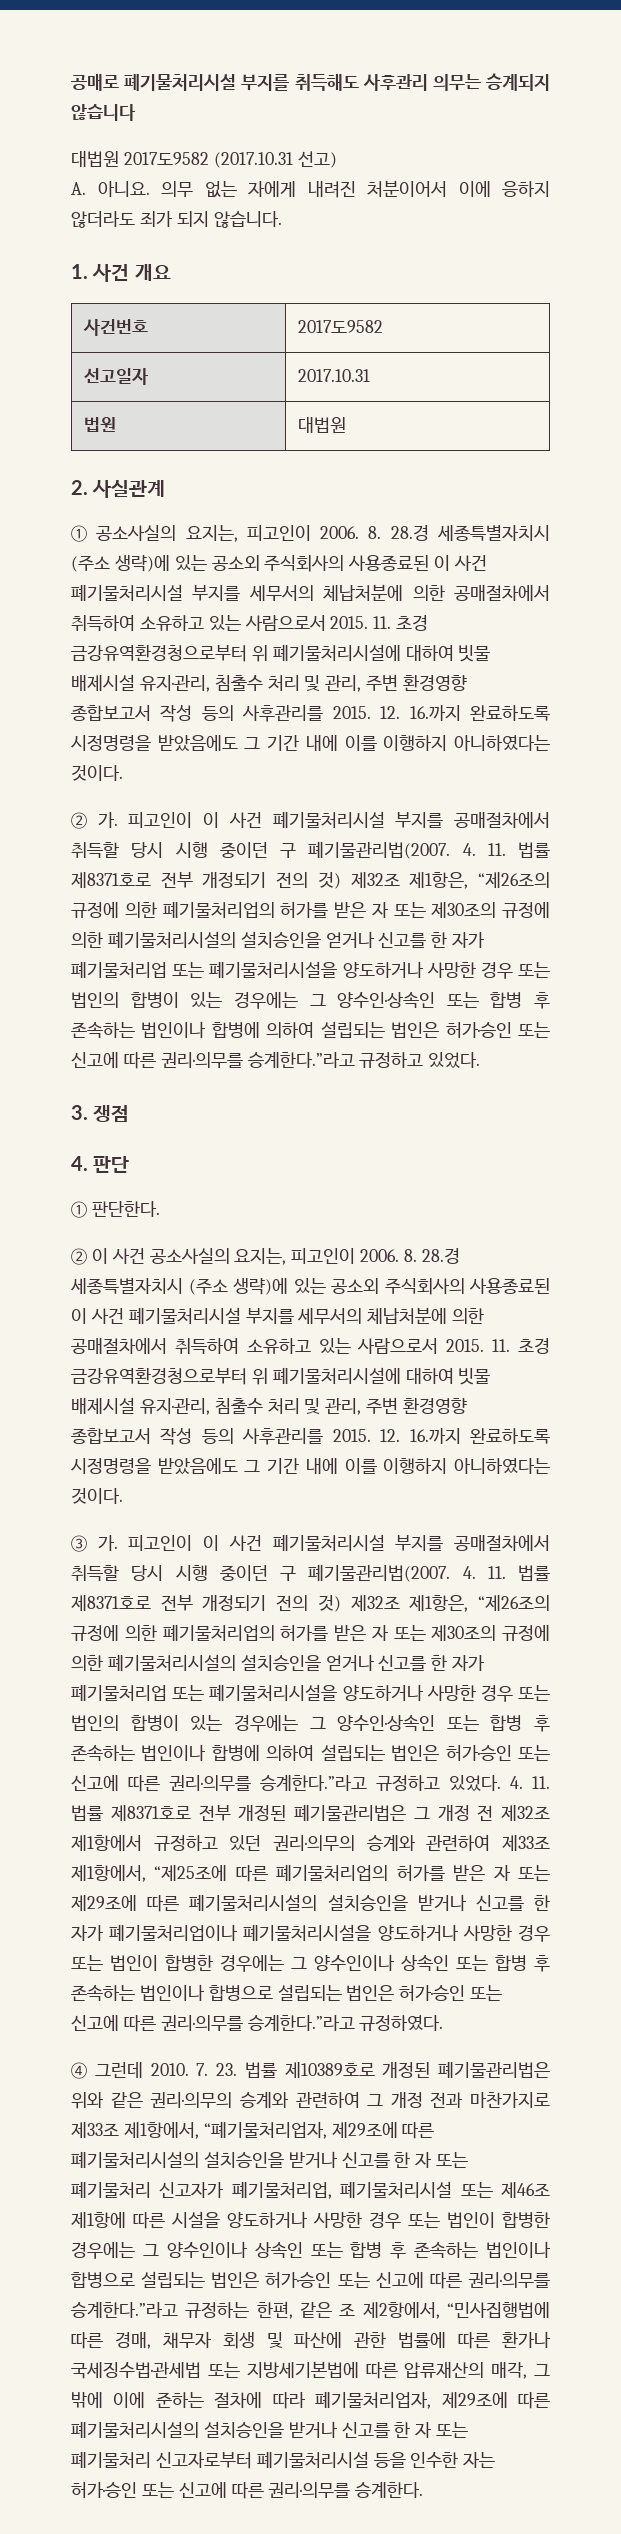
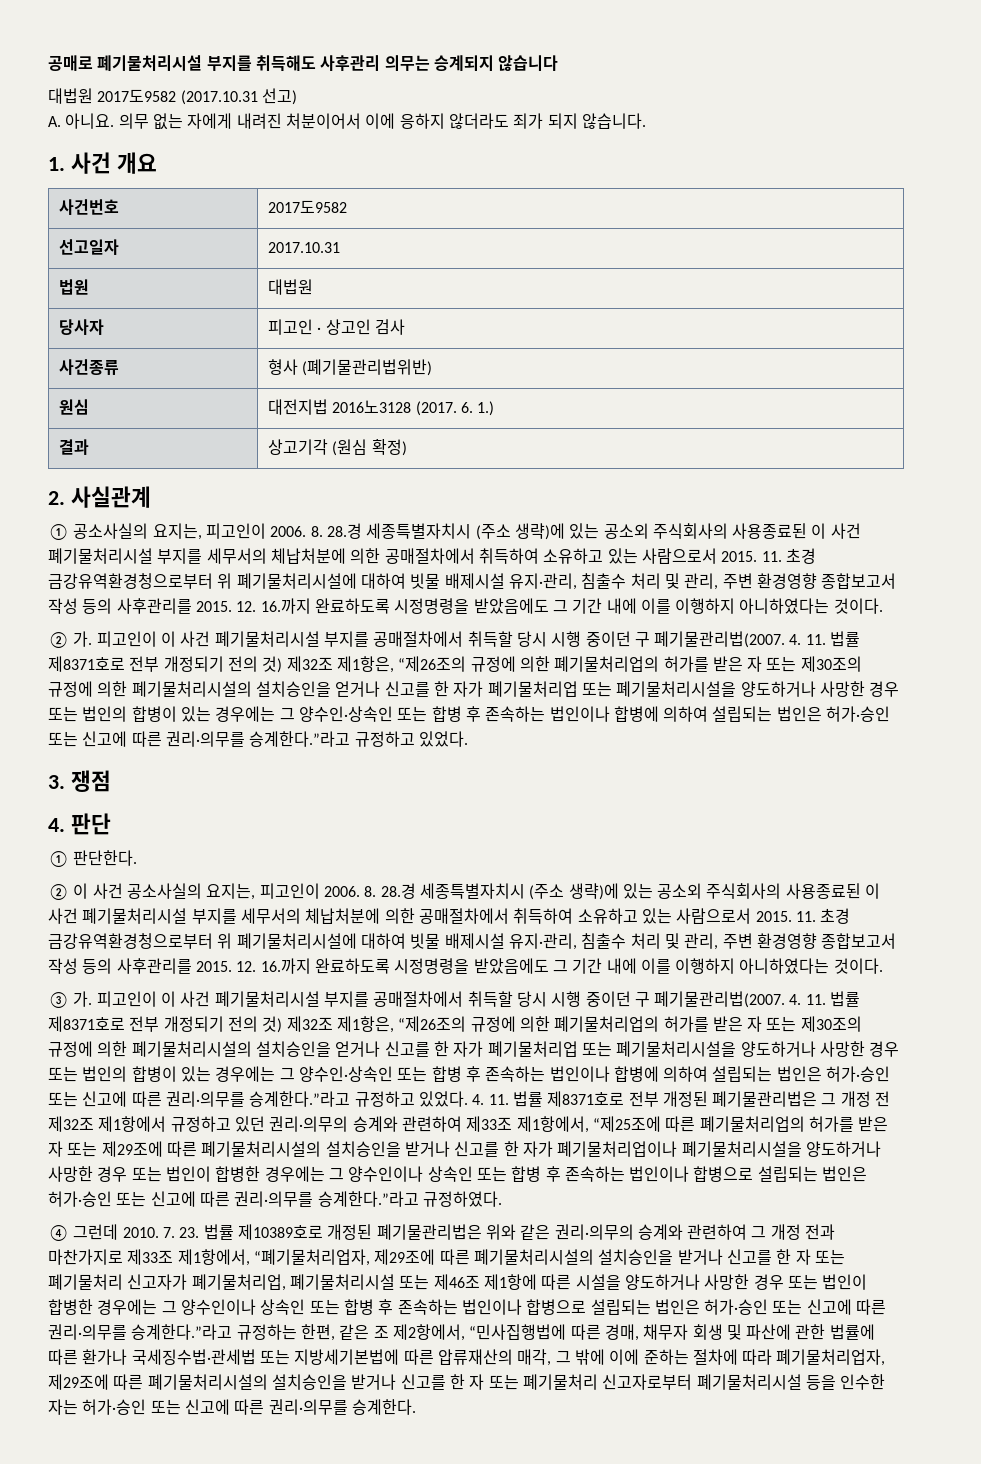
(346, 425) none -> [58,319,104,335] [267,319,405,335] [58,359,119,375] [267,359,433,376] [58,399,89,415] [267,399,495,416] [58,439,89,455] [267,439,407,456] // 당사자 | 피고인 · 상고인 검사 // 사건종류 | 형사 (폐기물관리법위반) // 원심 | 대전지법 2016노3128 (2017. 6. 1.) // 결과 | 상고기각 (원심 확정)

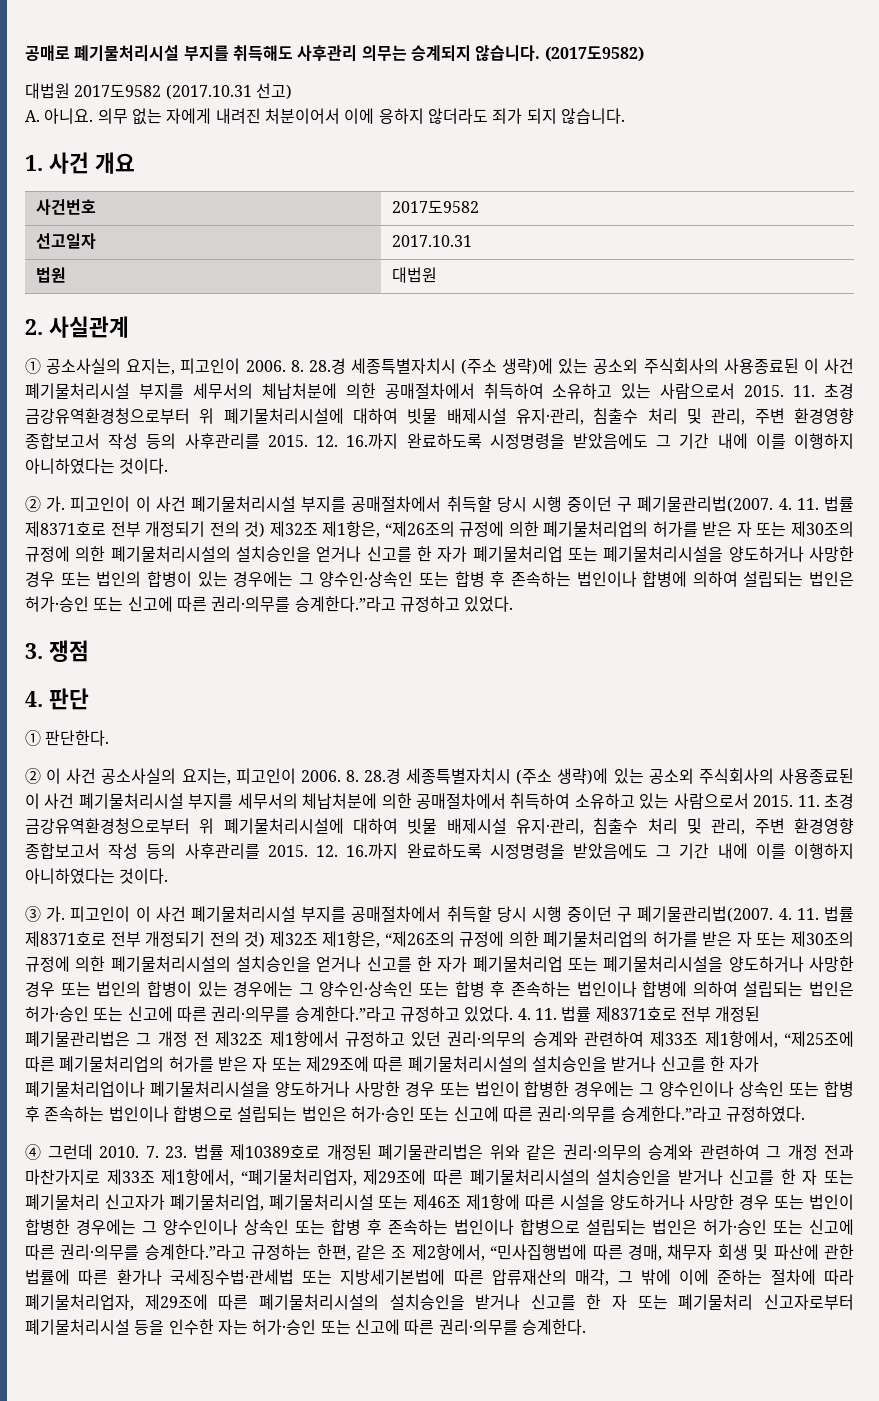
[498,55,559,71] 않습니다 -> [475,45,644,62] 않습니다. (2017도9582)
[58,319,104,335] [267,319,405,335] [58,359,119,375] [267,359,433,376] [58,399,89,415] [267,399,495,416] [58,439,89,455] [267,439,407,456] // 당사자 | 피고인 · 상고인 검사 // 사건종류 | 형사 (폐기물관리법위반) // 원심 | 대전지법 2016노3128 (2017. 6. 1.) // 결과 | 상고기각 (원심 확정) -> (438, 275) none

